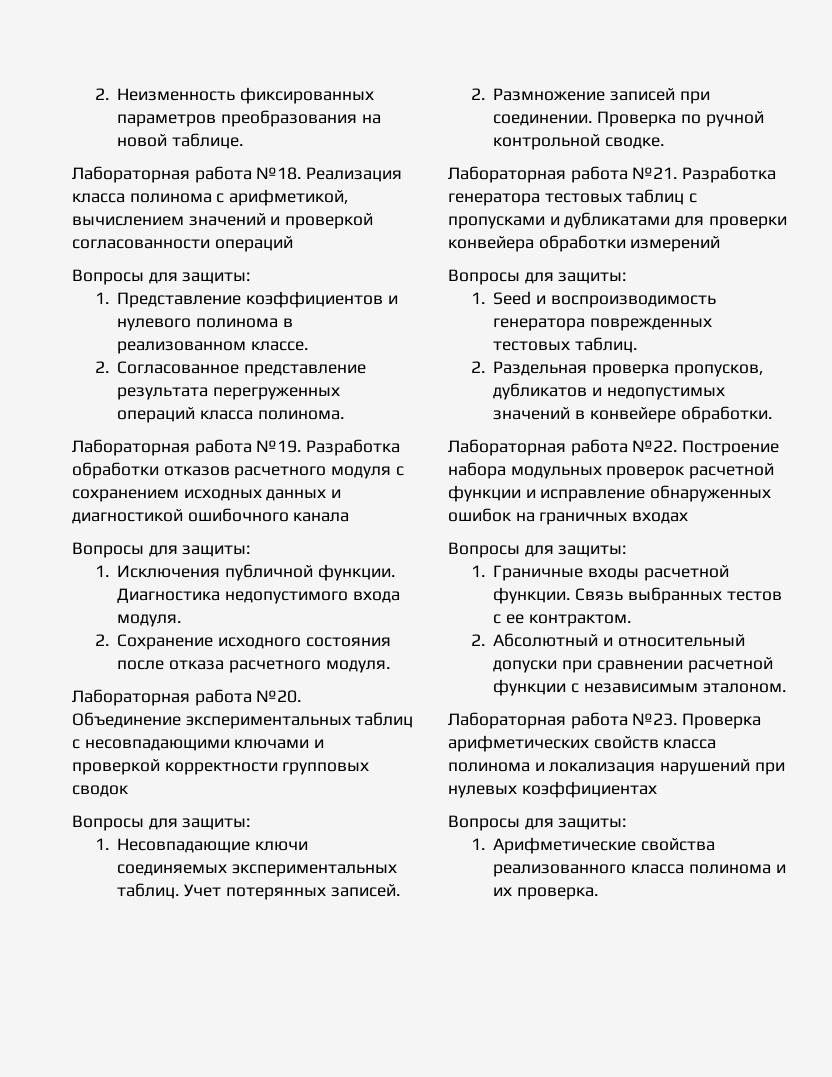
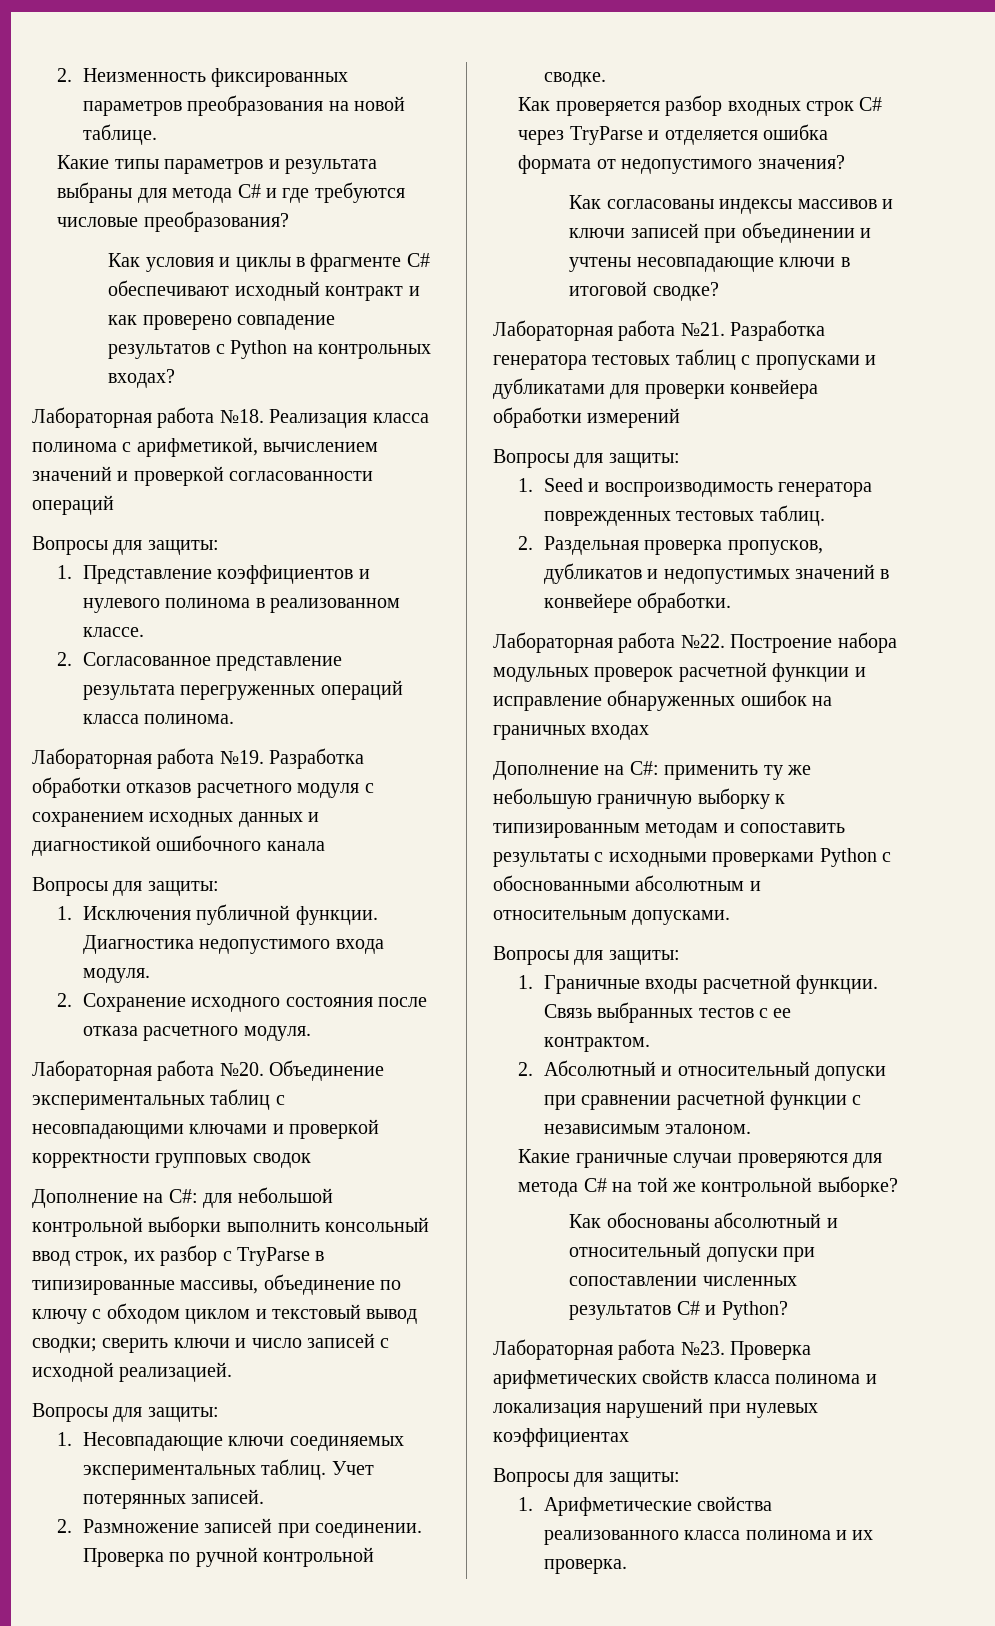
(244, 141) none -> [57,155,378,174] [57,182,405,203] [57,211,289,232] [108,253,430,272] [108,280,420,301] [108,315,336,330] [108,340,431,359] [108,369,176,388] // Какие типы параметров и результата выбраны для метода C# и где требуются числовые преобразования? // Как условия и циклы в фрагменте C# обеспечивают исходный контракт и как проверено совпадение результатов с Python на контрольных входах?
(129, 791) none -> [32,1187,333,1208] [32,1216,430,1237] [32,1245,325,1266] [32,1274,402,1295] [32,1303,418,1324] [32,1333,390,1353] [32,1362,233,1382] // Дополнение на C#: для небольшой контрольной выборки выполнить консольный ввод строк, их разбор с TryParse в типизированные массивы, объединение по ключу с обходом циклом и текстовый вывод сводки; сверить ключи и число записей с исходной реализацией.
(665, 143) none -> [518,95,883,116] [518,124,829,145] [518,155,845,174] [569,195,893,214] [569,222,871,243] [569,257,850,272] [569,281,719,301] // Как проверяется разбор входных строк C# через TryParse и отделяется ошибка формата от недопустимого значения? // Как согласованы индексы массивов и ключи записей при объединении и учтены несовпадающие ключи в итоговой сводке?
(689, 518) none -> [493,761,811,780] [493,788,786,809] [493,823,846,838] [493,848,891,867] [493,875,761,891] [493,910,731,925] // Дополнение на C#: применить ту же небольшую граничную выборку к типизированным методам и сопоставить результаты с исходными проверками Python с обоснованными абсолютным и относительным допусками.
(786, 688) none -> [518,1149,883,1168] [518,1176,898,1197] [569,1212,838,1228] [569,1242,816,1262] [569,1276,797,1286] [569,1301,788,1320] // Какие граничные случаи проверяются для метода C# на той же контрольной выборке? // Как обоснованы абсолютный и относительный допуски при сопоставлении численных результатов C# и Python?

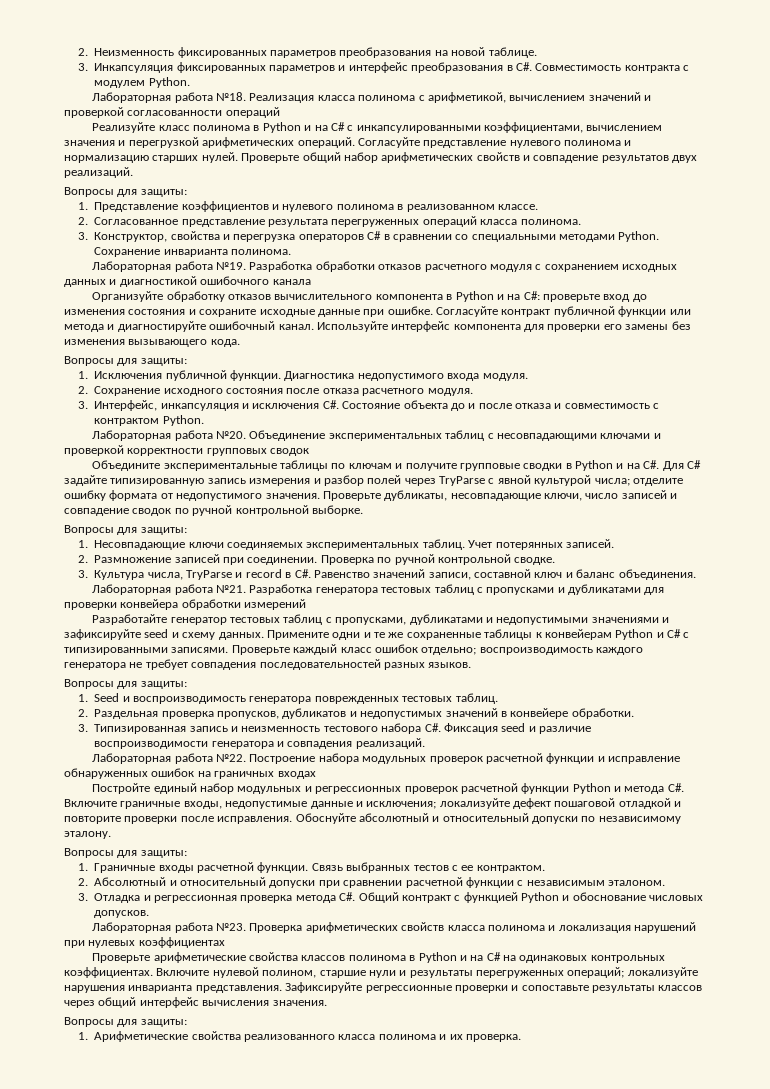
[57,155,378,174] [57,182,405,203] [57,211,289,232] [108,253,430,272] [108,280,420,301] [108,315,336,330] [108,340,431,359] [108,369,176,388] Какие типы параметров и результата выбраны для метода C# и где требуются числовые преобразования? // Как условия и циклы в фрагменте C# обеспечивают исходный контракт и как проверено совпадение результатов с Python на контрольных входах? -> [78,62,690,73] [94,77,190,88] 3. Инкапсуляция фиксированных параметров и интерфейс преобразования в C#. Совместимость контракта с модулем Python.
(114, 505) none -> [92,122,663,133] [64,137,632,148] [64,152,698,163] [64,167,133,178] // Реализуйте класс полинома в Python и на C# с инкапсулированными коэффициентами, вычислением значения и перегрузкой арифметических операций. Согласуйте представление нулевого полинома и нормализацию старших нулей. Проверьте общий набор арифметических свойств и совпадение результатов двух реализаций.
(235, 719) none -> [78,231,660,242] [94,247,292,257] // 3. Конструктор, свойства и перегрузка операторов C# в сравнении со специальными методами Python. Сохранение инварианта полинома.
(325, 846) none -> [92,291,647,302] [64,306,691,317] [64,321,691,332] [64,339,240,347] // Организуйте обработку отказов вычислительного компонента в Python и на C#: проверьте вход до изменения состояния и сохраните исходные данные при ошибке. Согласуйте контракт публичной функции или метода и диагностируйте ошибочный канал. Используйте интерфейс компонента для проверки его замены без изменения вызывающего кода.
(311, 1033) none -> [78,400,660,411] [94,415,204,426] // 3. Интерфейс, инкапсуляция и исключения C#. Состояние объекта до и после отказа и совместимость с контрактом Python.
[32,1187,333,1208] [32,1216,430,1237] [32,1245,325,1266] [32,1274,402,1295] [32,1303,418,1324] [32,1333,390,1353] [32,1362,233,1382] Дополнение на C#: для небольшой контрольной выборки выполнить консольный ввод строк, их разбор с TryParse в типизированные массивы, объединение по ключу с обходом циклом и текстовый вывод сводки; сверить ключи и число записей с исходной реализацией. -> [92,460,701,471] [64,475,683,486] [64,490,678,501] [64,505,363,516] Объедините экспериментальные таблицы по ключам и получите групповые сводки в Python и на C#. Для C# задайте типизированную запись измерения и разбор полей через TryParse с явной культурой числа; отделите ошибку формата от недопустимого значения. Проверьте дубликаты, несовпадающие ключи, число записей и совпадение сводок по ручной контрольной выборке.
[518,95,883,116] [518,124,829,145] [518,155,845,174] [569,195,893,214] [569,222,871,243] [569,257,850,272] [569,281,719,301] Как проверяется разбор входных строк C# через TryParse и отделяется ошибка формата от недопустимого значения? // Как согласованы индексы массивов и ключи записей при объединении и учтены несовпадающие ключи в итоговой сводке? -> [78,569,696,580] 3. Культура числа, TryParse и record в C#. Равенство значений записи, составной ключ и баланс объединения.
(681, 418) none -> [92,614,670,625] [64,629,690,640] [64,644,643,655] [64,659,472,670] // Разработайте генератор тестовых таблиц с пропусками, дубликатами и недопустимыми значениями и зафиксируйте seed и схему данных. Примените одни и те же сохраненные таблицы к конвейерам Python и C# с типизированными записями. Проверьте каждый класс ошибок отдельно; воспроизводимость каждого генератора не требует совпадения последовательностей разных языков.
(732, 602) none -> [78,723,592,734] [94,738,425,749] // 3. Типизированная запись и неизменность тестового набора C#. Фиксация seed и различие воспроизводимости генератора и совпадения реализаций.
[493,761,811,780] [493,788,786,809] [493,823,846,838] [493,848,891,867] [493,875,761,891] [493,910,731,925] Дополнение на C#: применить ту же небольшую граничную выборку к типизированным методам и сопоставить результаты с исходными проверками Python с обоснованными абсолютным и относительным допусками. -> [92,783,684,794] [64,798,682,809] [64,813,681,824] [64,831,111,839] Постройте единый набор модульных и регрессионных проверок расчетной функции Python и метода C#. Включите граничные входы, недопустимые данные и исключения; локализуйте дефект пошаговой отладкой и повторите проверки после исправления. Обоснуйте абсолютный и относительный допуски по независимому эталону.
[518,1149,883,1168] [518,1176,898,1197] [569,1212,838,1228] [569,1242,816,1262] [569,1276,797,1286] [569,1301,788,1320] Какие граничные случаи проверяются для метода C# на той же контрольной выборке? // Как обоснованы абсолютный и относительный допуски при сопоставлении численных результатов C# и Python? -> [78,892,704,903] [94,910,150,918] 3. Отладка и регрессионная проверка метода C#. Общий контракт с функцией Python и обоснование числовых допусков.
(629, 1437) none -> [92,952,665,963] [64,967,698,978] [64,982,703,993] [64,997,327,1008] // Проверьте арифметические свойства классов полинома в Python и на C# на одинаковых контрольных коэффициентах. Включите нулевой полином, старшие нули и результаты перегруженных операций; локализуйте нарушения инварианта представления. Зафиксируйте регрессионные проверки и сопоставьте результаты классов через общий интерфейс вычисления значения.

